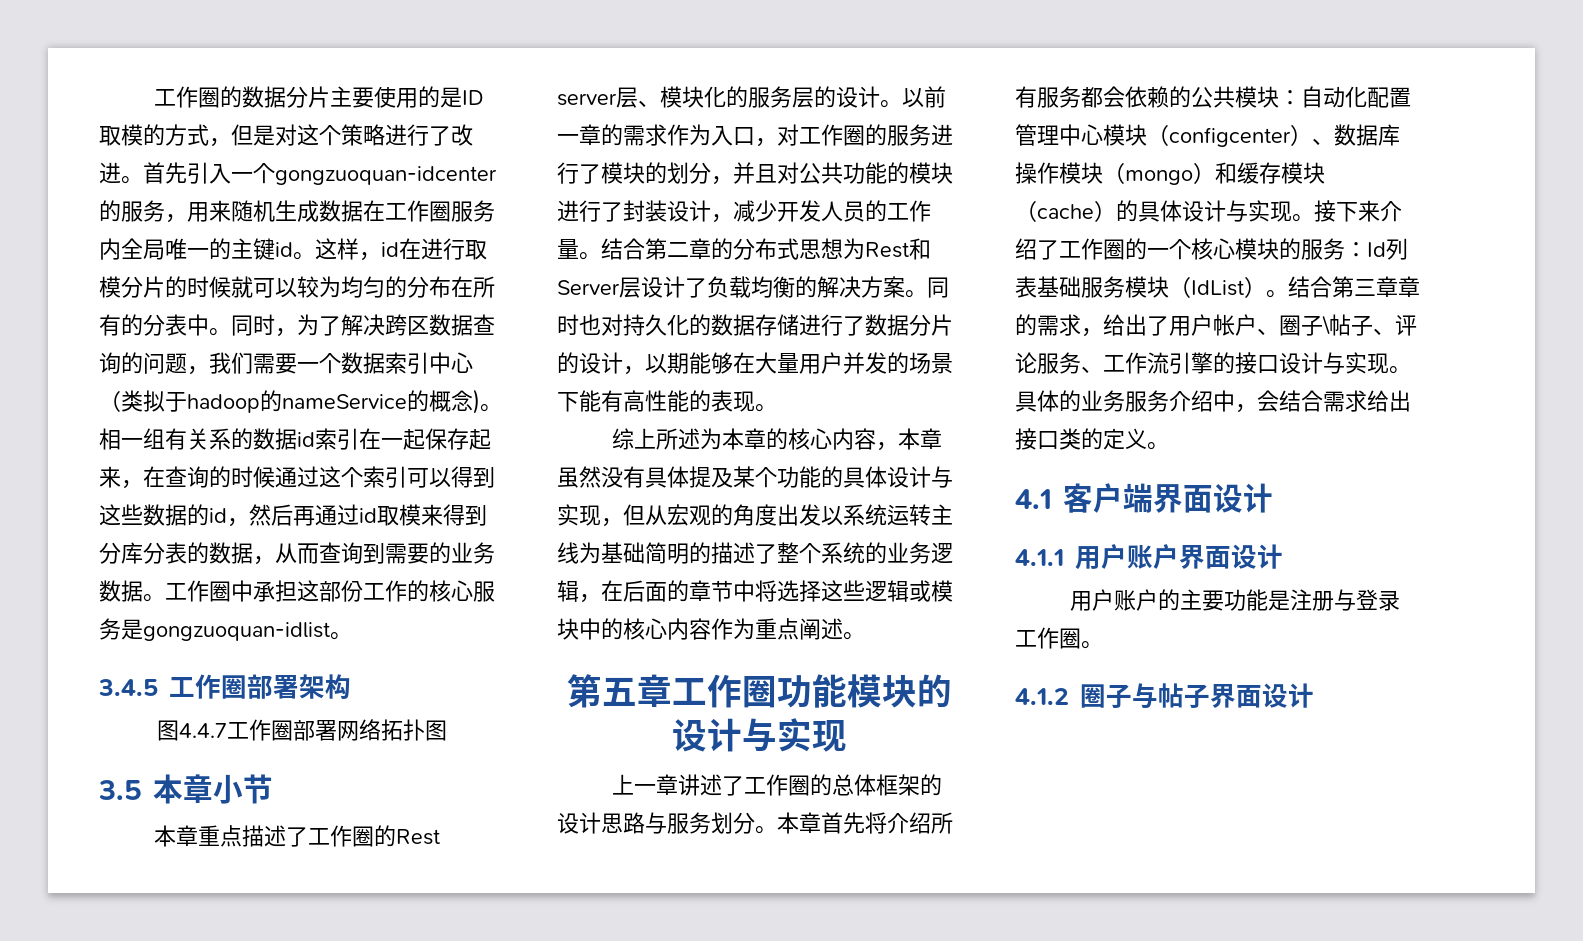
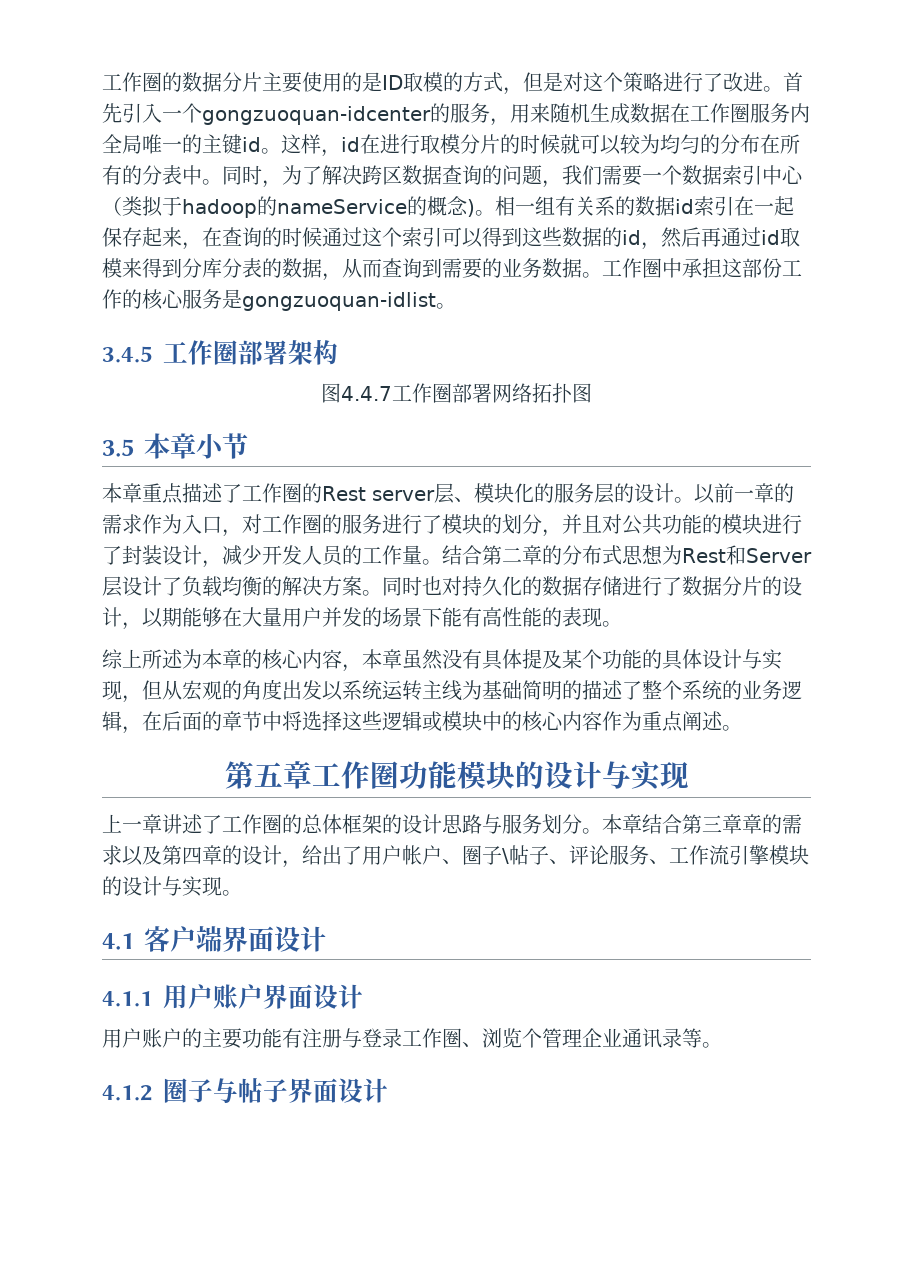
[821,812,953,834] [1015,86,1411,108] [1015,124,1400,147] [1015,162,1325,185] [1015,200,1402,222] [1015,238,1408,260] [1015,276,1288,298] 首先将介绍所有服务都会依赖的公共模块：自动化配置管理中心模块（configcenter）、数据库操作模块（mongo）和缓存模块（cache）的具体设计与实现。接下来介绍了工作圈的一个核心模块的服务：Id列表基础服务模块（IdList）。 -> (642, 824) none
(1081, 325) none -> [122,845,282,866] 以及第四章的设计
[1213,352,1411,374] [1015,390,1411,413] [1015,428,1169,450] 的接口设计与实现。具体的业务服务介绍中，会结合需求给出接口类的定义。 -> [769,845,809,865] [102,876,242,897] 模块的设计与实现。
[1267,590,1290,611] 是 -> [282,1028,302,1048] 有
(1081, 638) none -> [462,1028,702,1048] 、浏览个管理企业通讯录等

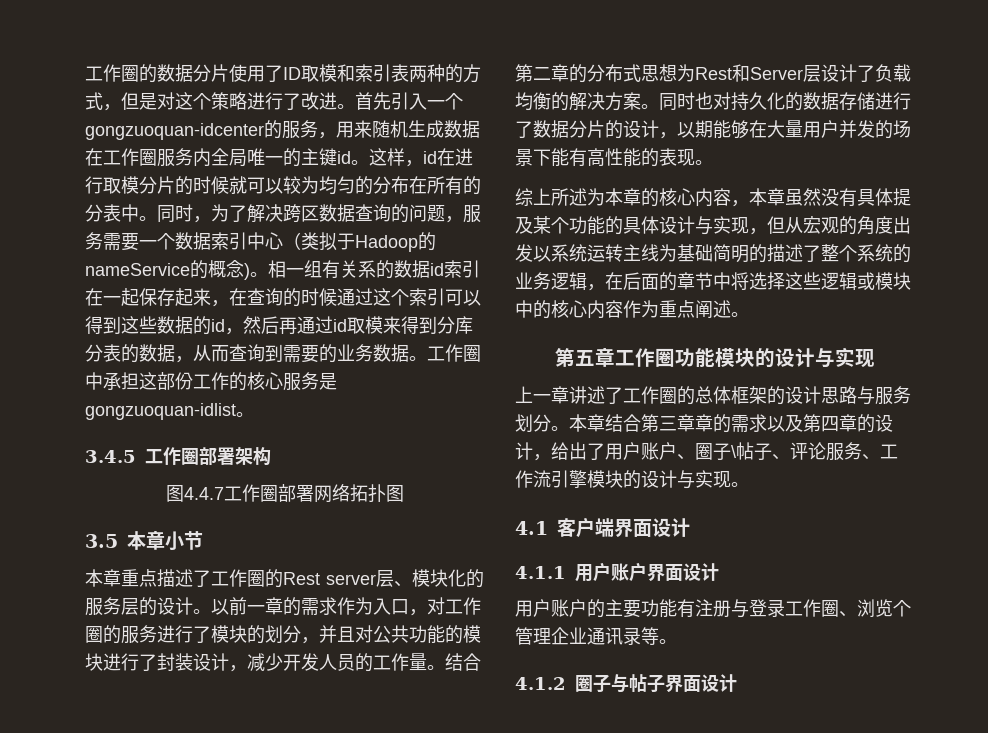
[262,72,443,93] 主要使用的是ID取模 -> [229,64,445,82] 使用了ID取模和索引表两种
[562,165,602,185] 我们 -> [463,205,481,223] [85,232,103,250] 服务
[182,199,257,218] hadoop -> [355,235,418,252] Hadoop
[402,845,422,865] 帐 -> [641,442,659,460] 账

